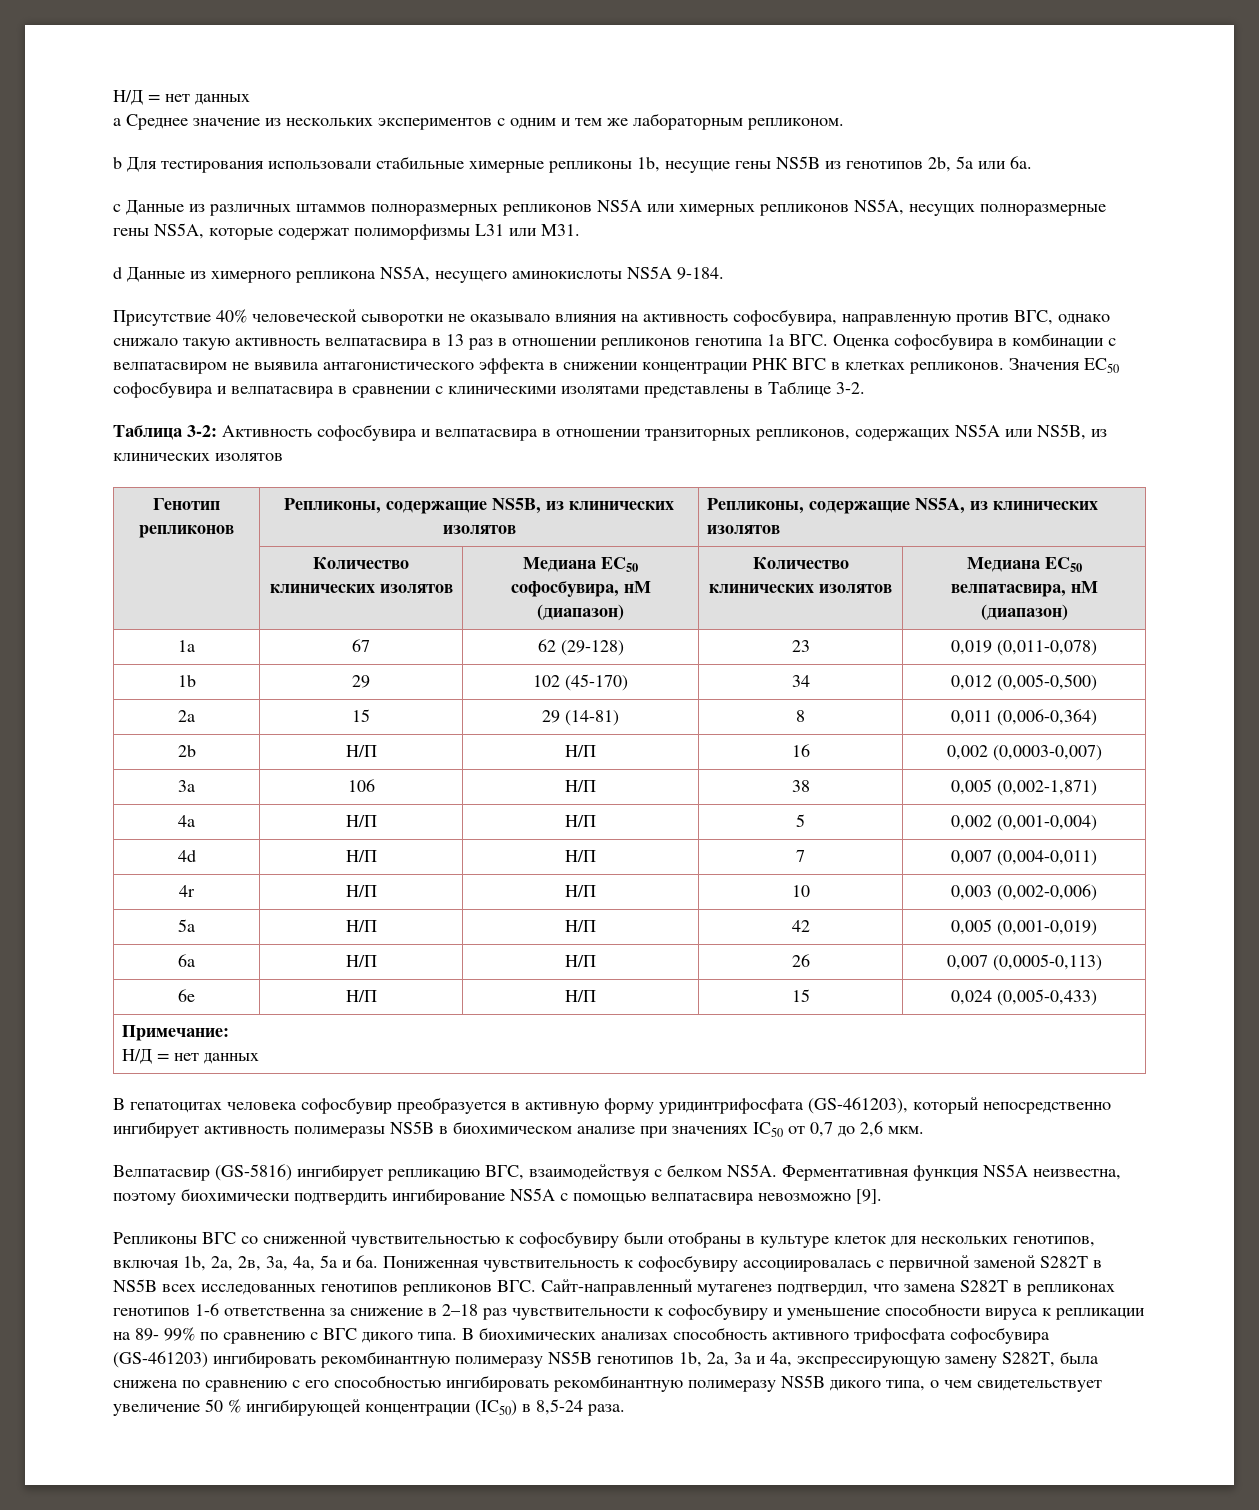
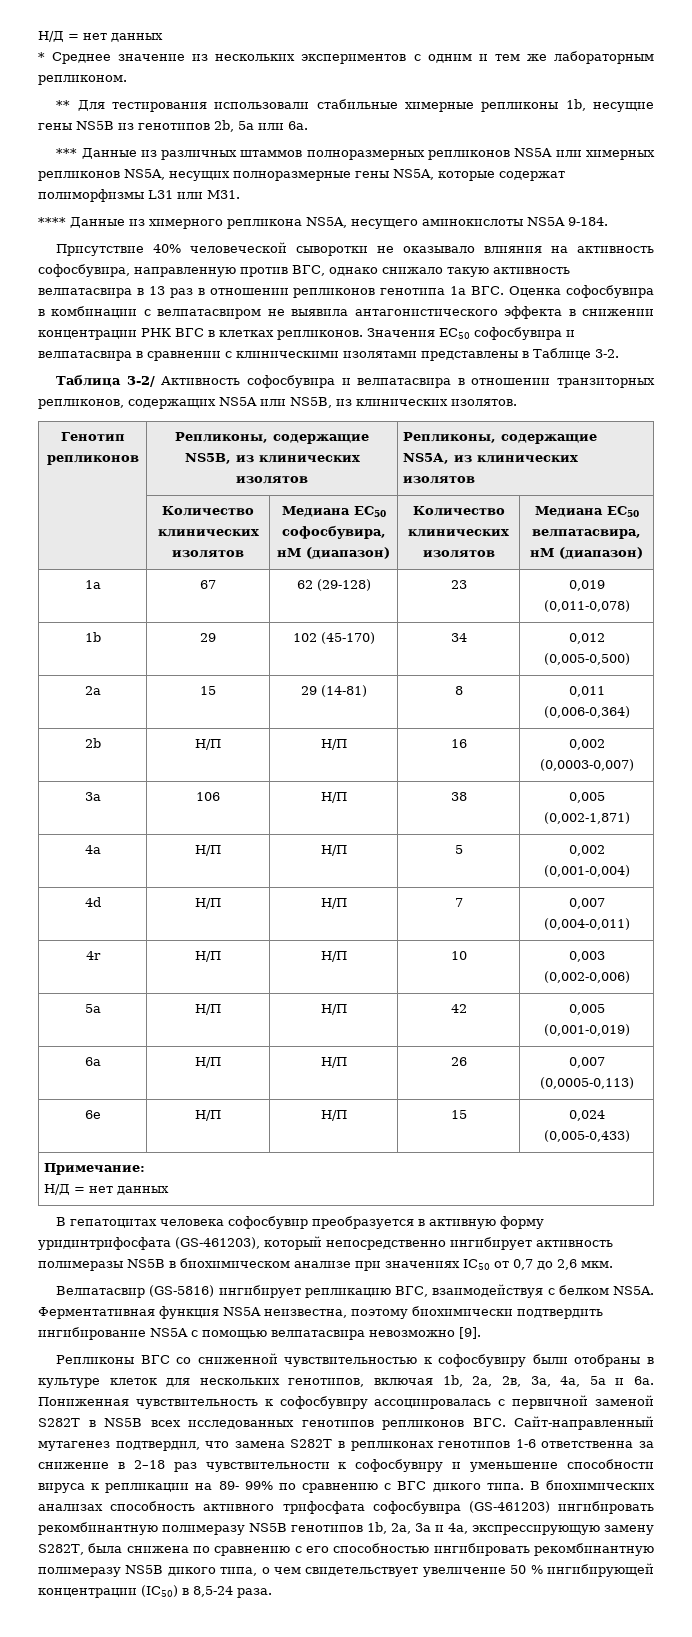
[113,90,250,105] [113,118,121,126] Н/Д = нет данных // a -> [38,31,163,42] [38,52,45,61] Н/Д = нет данных // *
[113,157,122,169] b -> [56,100,71,109] **
[113,204,121,212] c -> [56,148,78,157] ***
[113,267,122,279] d -> [38,217,66,226] ****
[187,425,217,437] 3-2: -> [126,376,155,387] 3-2/
[215,453,283,461] изолятов -> [451,399,517,406] изолятов.

